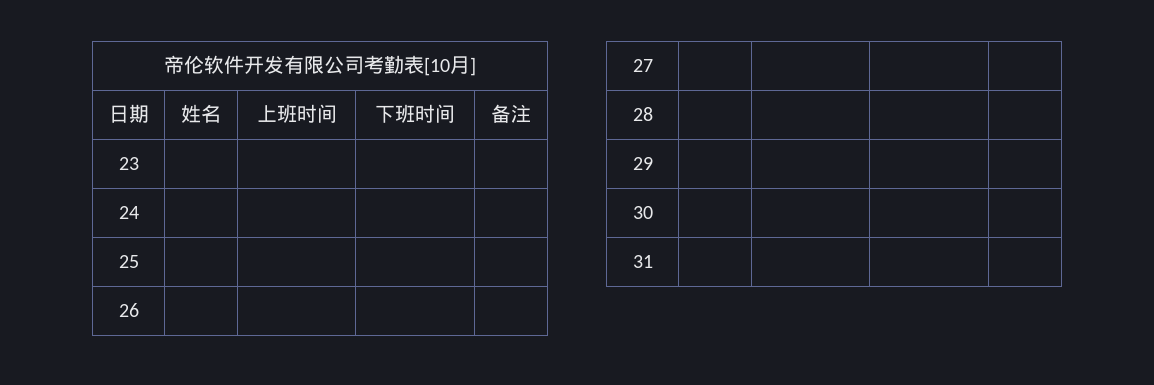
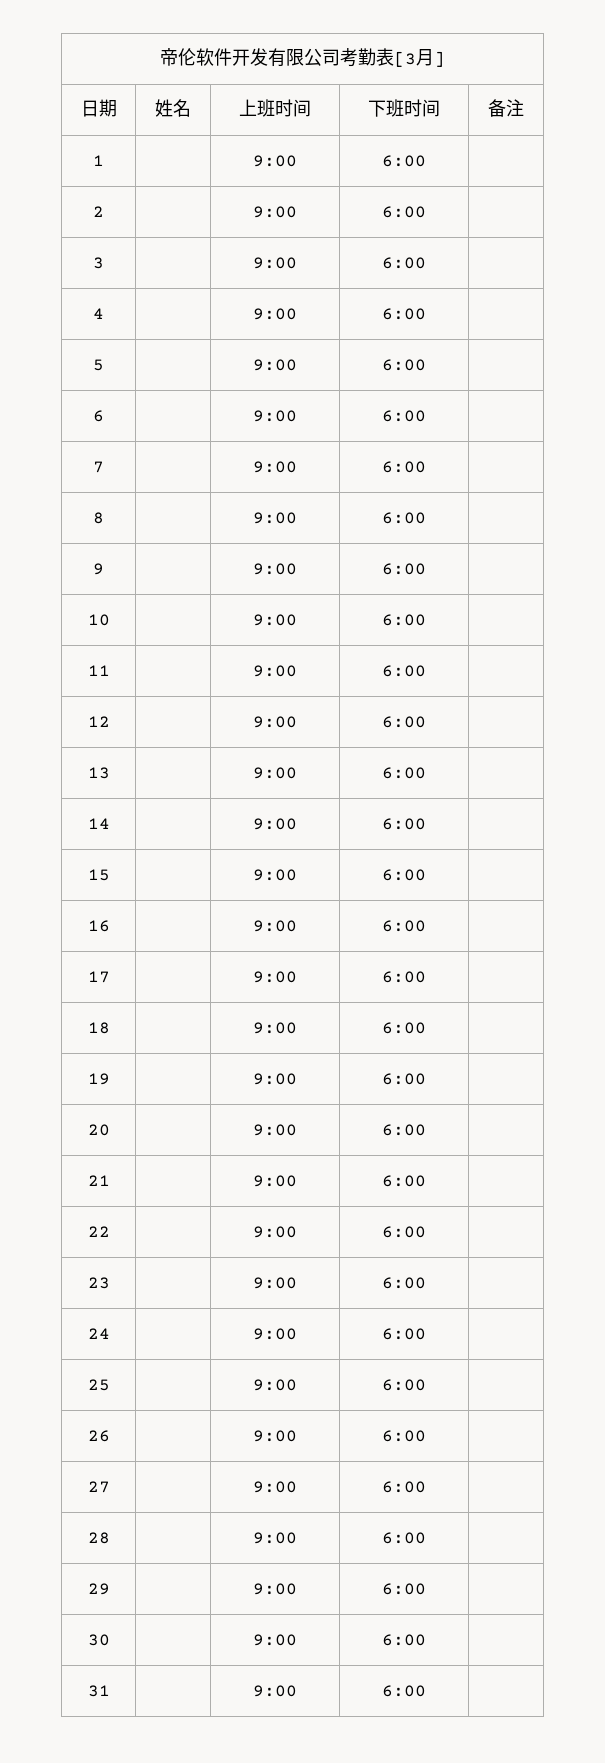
[424,57,450,76] [10 -> [394,51,416,67] [3
(531, 113) none -> [93,155,104,166] [253,155,297,167] [382,155,426,167] [93,206,104,217] [253,206,297,218] [382,206,426,218] [93,257,104,269] [253,257,297,269] [382,257,426,269] [93,308,104,319] [253,308,297,320] [382,308,426,320] [93,359,104,371] [253,359,297,371] [382,359,426,371] [93,410,104,422] [253,410,297,422] [382,410,426,422] [93,461,104,473] [253,461,297,473] [382,461,426,473] [93,512,104,524] [253,512,297,524] [382,512,426,524] [93,563,104,575] [253,563,297,575] [382,563,426,575] [87,614,110,626] [253,614,297,626] [382,614,426,626] [87,665,110,676] [253,665,297,677] [382,665,426,677] [87,716,110,727] [253,716,297,728] [382,716,426,728] [87,767,110,779] [253,767,297,779] [382,767,426,779] [87,818,110,829] [253,818,297,830] [382,818,426,830] [87,869,110,881] [253,869,297,881] [382,869,426,881] [87,920,110,932] [253,920,297,932] [382,920,426,932] [87,971,110,983] [253,971,297,983] [382,971,426,983] [87,1022,110,1034] [253,1022,297,1034] [382,1022,426,1034] [87,1073,110,1085] [253,1073,297,1085] [382,1073,426,1085] [87,1124,110,1136] [253,1124,297,1136] [382,1124,426,1136] [87,1175,110,1186] [253,1175,297,1187] [382,1175,426,1187] [87,1226,110,1237] [253,1226,297,1238] [382,1226,426,1238] // 1 | | 9:00 | 6:00 | // 2 | | 9:00 | 6:00 | // 3 | | 9:00 | 6:00 | // 4 | | 9:00 | 6:00 | // 5 | | 9:00 | 6:00 | // 6 | | 9:00 | 6:00 | // 7 | | 9:00 | 6:00 | // 8 | | 9:00 | 6:00 | // 9 | | 9:00 | 6:00 | // 10 | | 9:00 | 6:00 | // 11 | | 9:00 | 6:00 | // 12 | | 9:00 | 6:00 | // 13 | | 9:00 | 6:00 | // 14 | | 9:00 | 6:00 | // 15 | | 9:00 | 6:00 | // 16 | | 9:00 | 6:00 | // 17 | | 9:00 | 6:00 | // 18 | | 9:00 | 6:00 | // 19 | | 9:00 | 6:00 | // 20 | | 9:00 | 6:00 | // 21 | | 9:00 | 6:00 | // 22 | | 9:00 | 6:00 |
(139, 163) | -> [253,1277,297,1289] [382,1277,426,1289] 9:00 | 6:00
(139, 212) | -> [253,1328,297,1340] [382,1328,426,1340] 9:00 | 6:00
(139, 261) | -> [253,1379,297,1391] [382,1379,426,1391] 9:00 | 6:00
(139, 310) | -> [253,1430,297,1442] [382,1430,426,1442] 9:00 | 6:00
(653, 65) | -> [253,1481,297,1493] [382,1481,426,1493] 9:00 | 6:00
(653, 114) | -> [253,1532,297,1544] [382,1532,426,1544] 9:00 | 6:00
(653, 163) | -> [253,1583,297,1595] [382,1583,426,1595] 9:00 | 6:00
(653, 212) | -> [253,1634,297,1646] [382,1634,426,1646] 9:00 | 6:00
(653, 261) | -> [253,1685,297,1697] [382,1685,426,1697] 9:00 | 6:00

